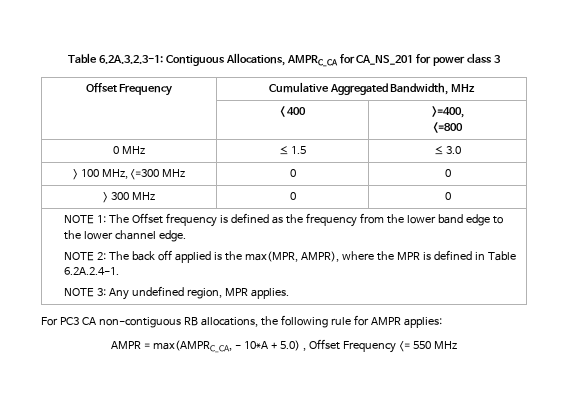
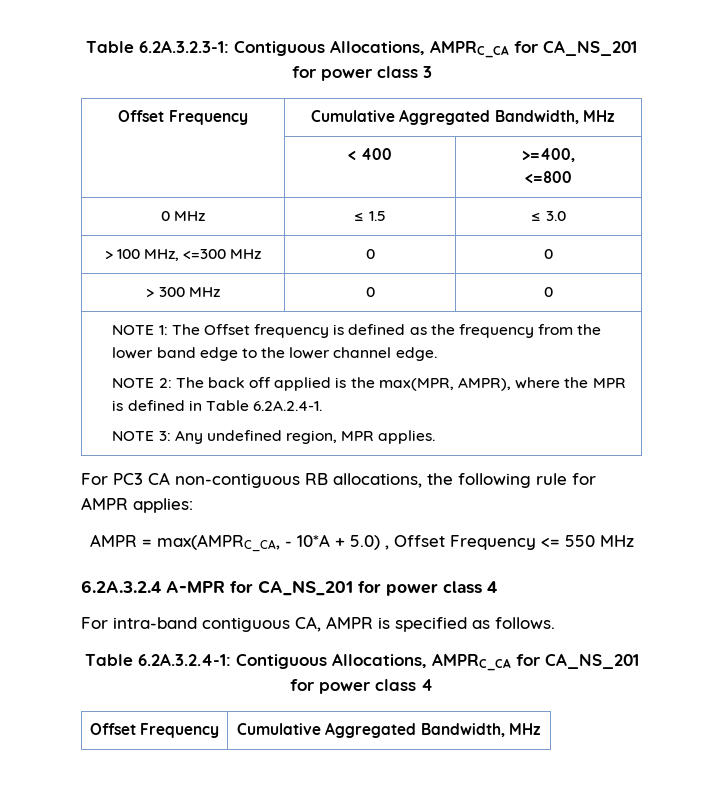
(457, 345) none -> [81,580,497,596] [81,616,555,632] [84,653,639,671] [290,679,433,694] [89,723,220,738] [237,722,541,738] // 6.2A.3.2.4 A-MPR for CA_NS_201 for power class 4 // For intra-band contiguous CA, AMPR is specified as follows. // Table 6.2A.3.2.4-1: Contiguous Allocations, AMPRC_CA for CA_NS_201 for power class 4 // Offset Frequency | Cumulative Aggregated Bandwidth, MHz

